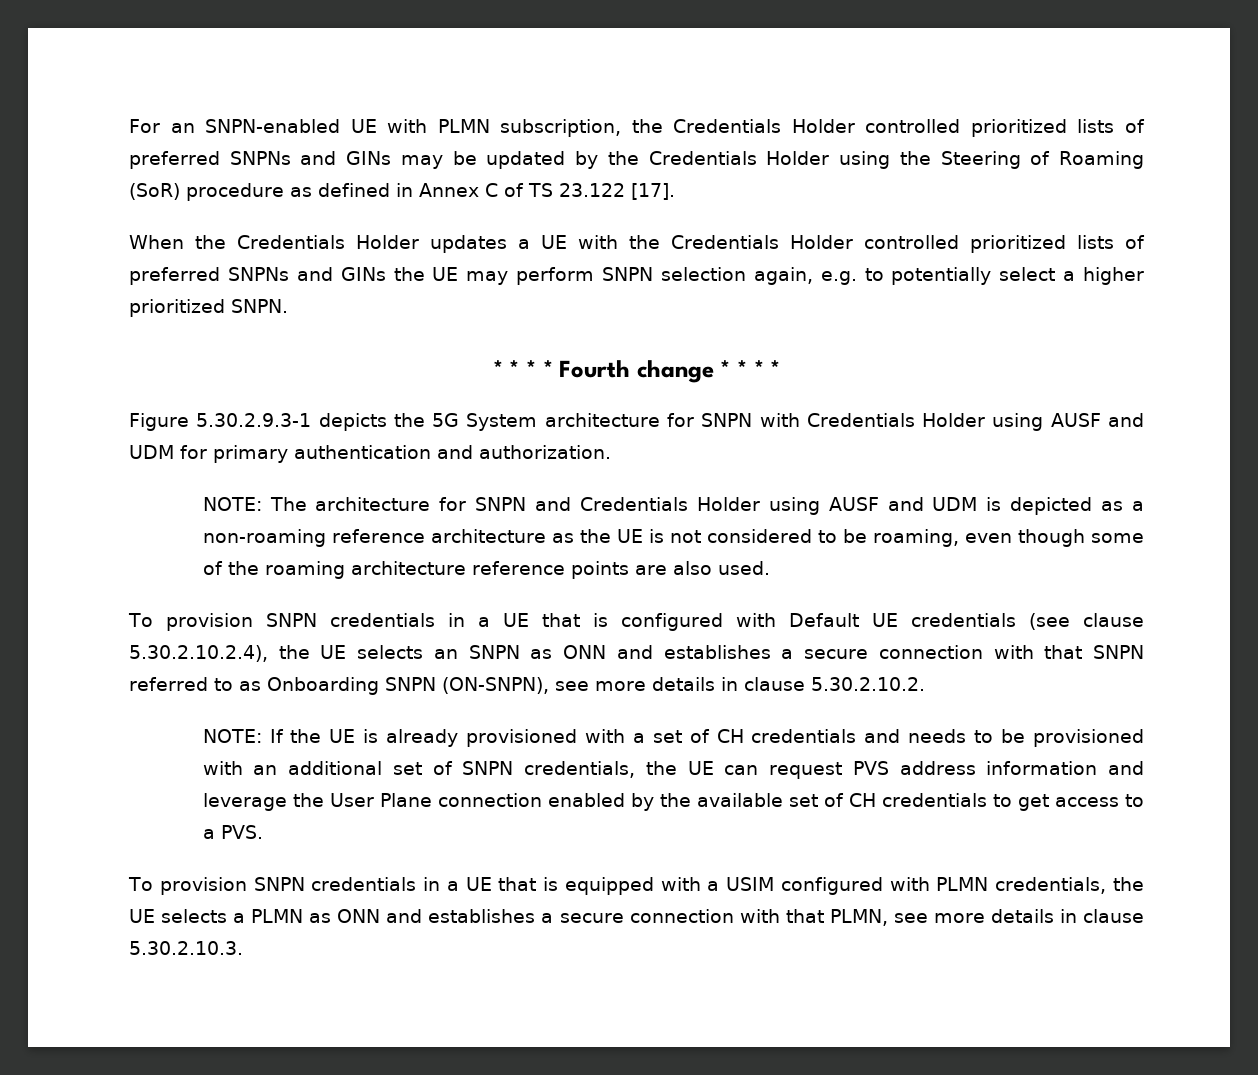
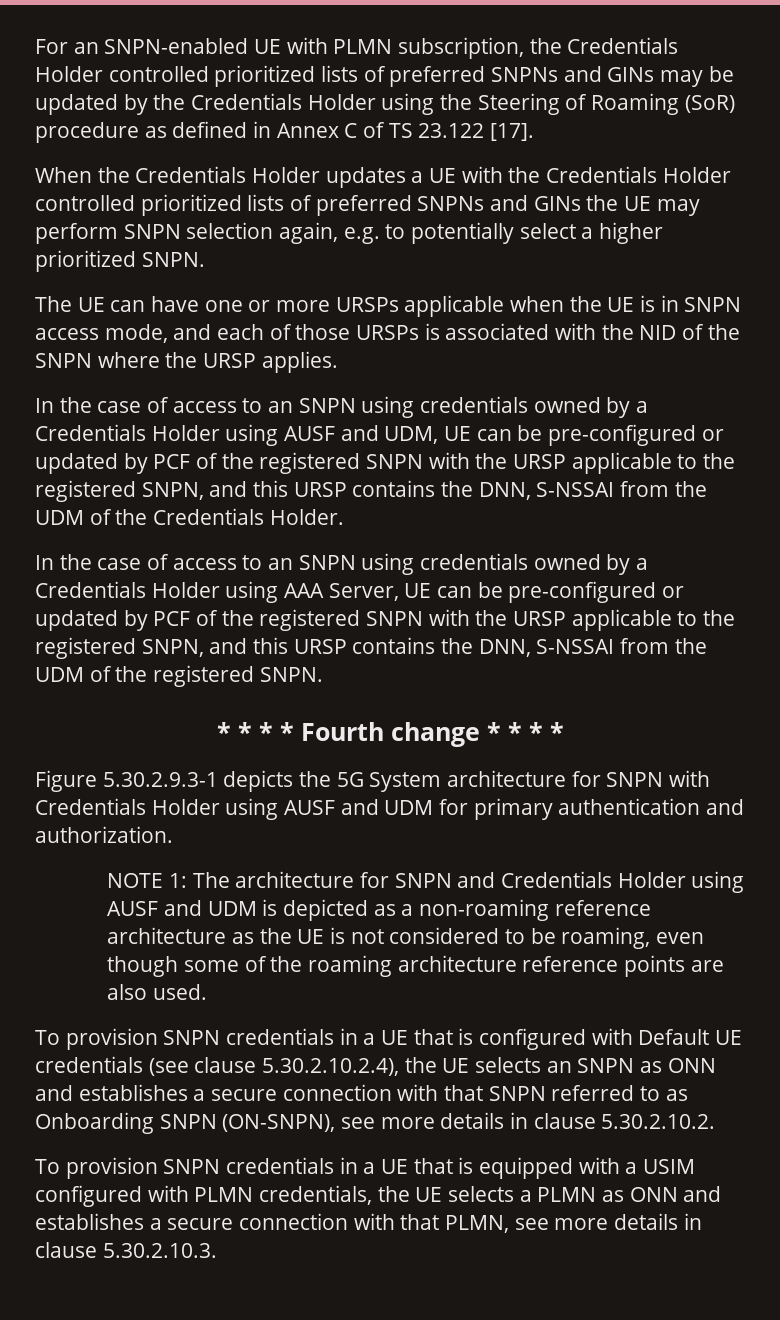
(288, 306) none -> [35,295,742,317] [35,323,740,343] [35,351,338,373] [35,396,649,418] [35,424,724,446] [35,452,736,474] [35,480,707,502] [35,508,344,525] [35,553,649,575] [35,581,685,603] [35,609,736,631] [35,637,707,659] [35,665,323,687] // The UE can have one or more URSPs applicable when the UE is in SNPN access mode, and each of those URSPs is associated with the NID of the SNPN where the URSP applies. // In the case of access to an SNPN using credentials owned by a Credentials Holder using AUSF and UDM, UE can be pre-configured or updated by PCF of the registered SNPN with the URSP applicable to the registered SNPN, and this URSP contains the DNN, S-NSSAI from the UDM of the Credentials Holder. // In the case of access to an SNPN using credentials owned by a Credentials Holder using AAA Server, UE can be pre-configured or updated by PCF of the registered SNPN with the URSP applicable to the registered SNPN, and this URSP contains the DNN, S-NSSAI from the UDM of the registered SNPN.
[202,497,262,511] NOTE: -> [107,873,187,888] NOTE 1:
[202,729,1145,747] [202,761,1144,779] [202,793,1144,811] [202,825,263,839] // NOTE: If the UE is already provisioned with a set of CH credentials and needs to be provisioned with an additional set of SNPN credentials, the UE can request PVS address information and leverage the User Plane connection enabled by the available set of CH credentials to get access to a PVS. -> (716, 1121) none

